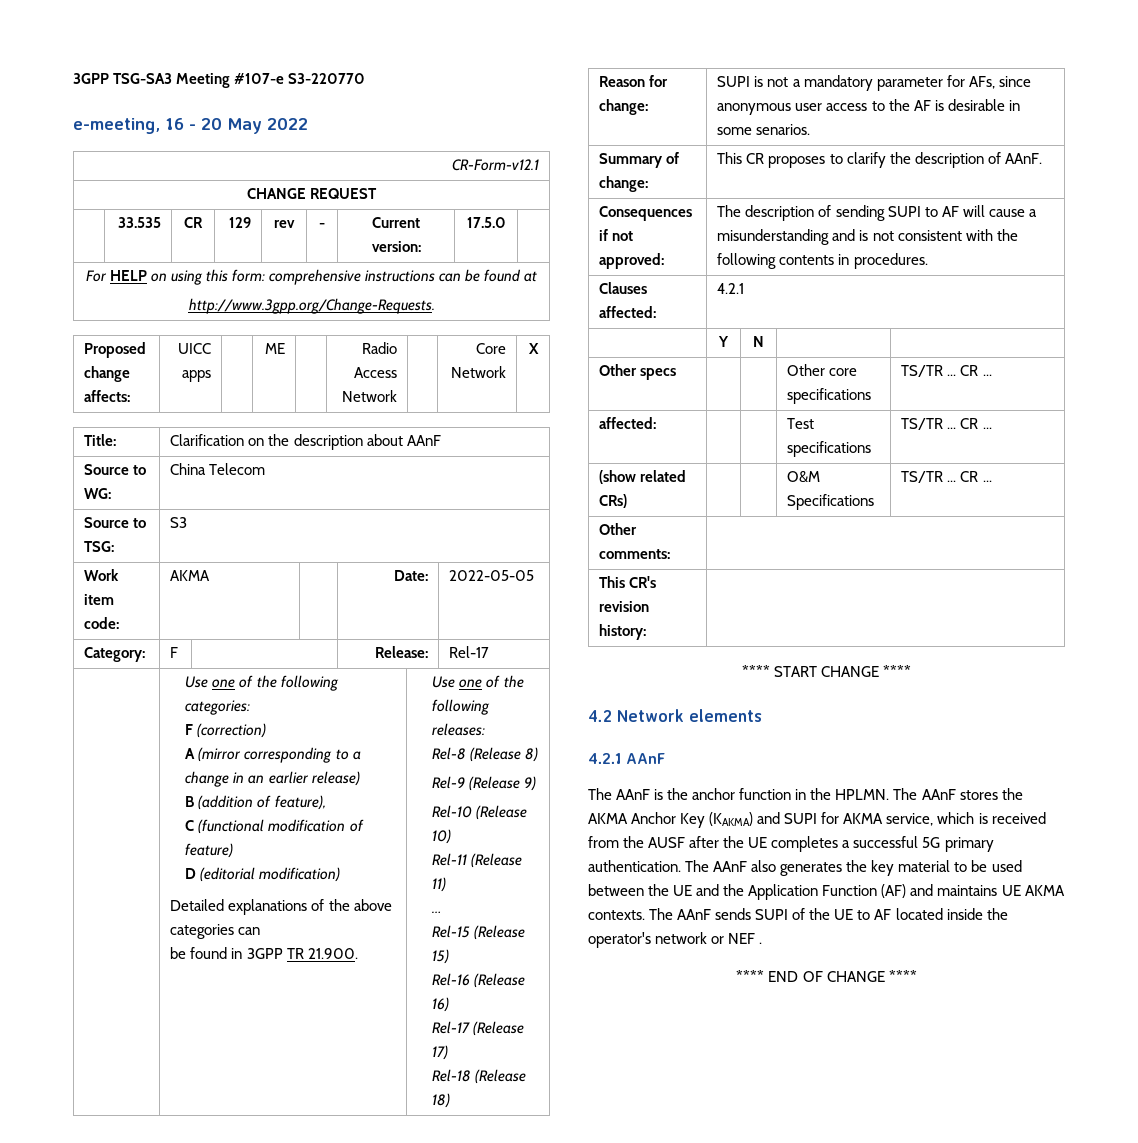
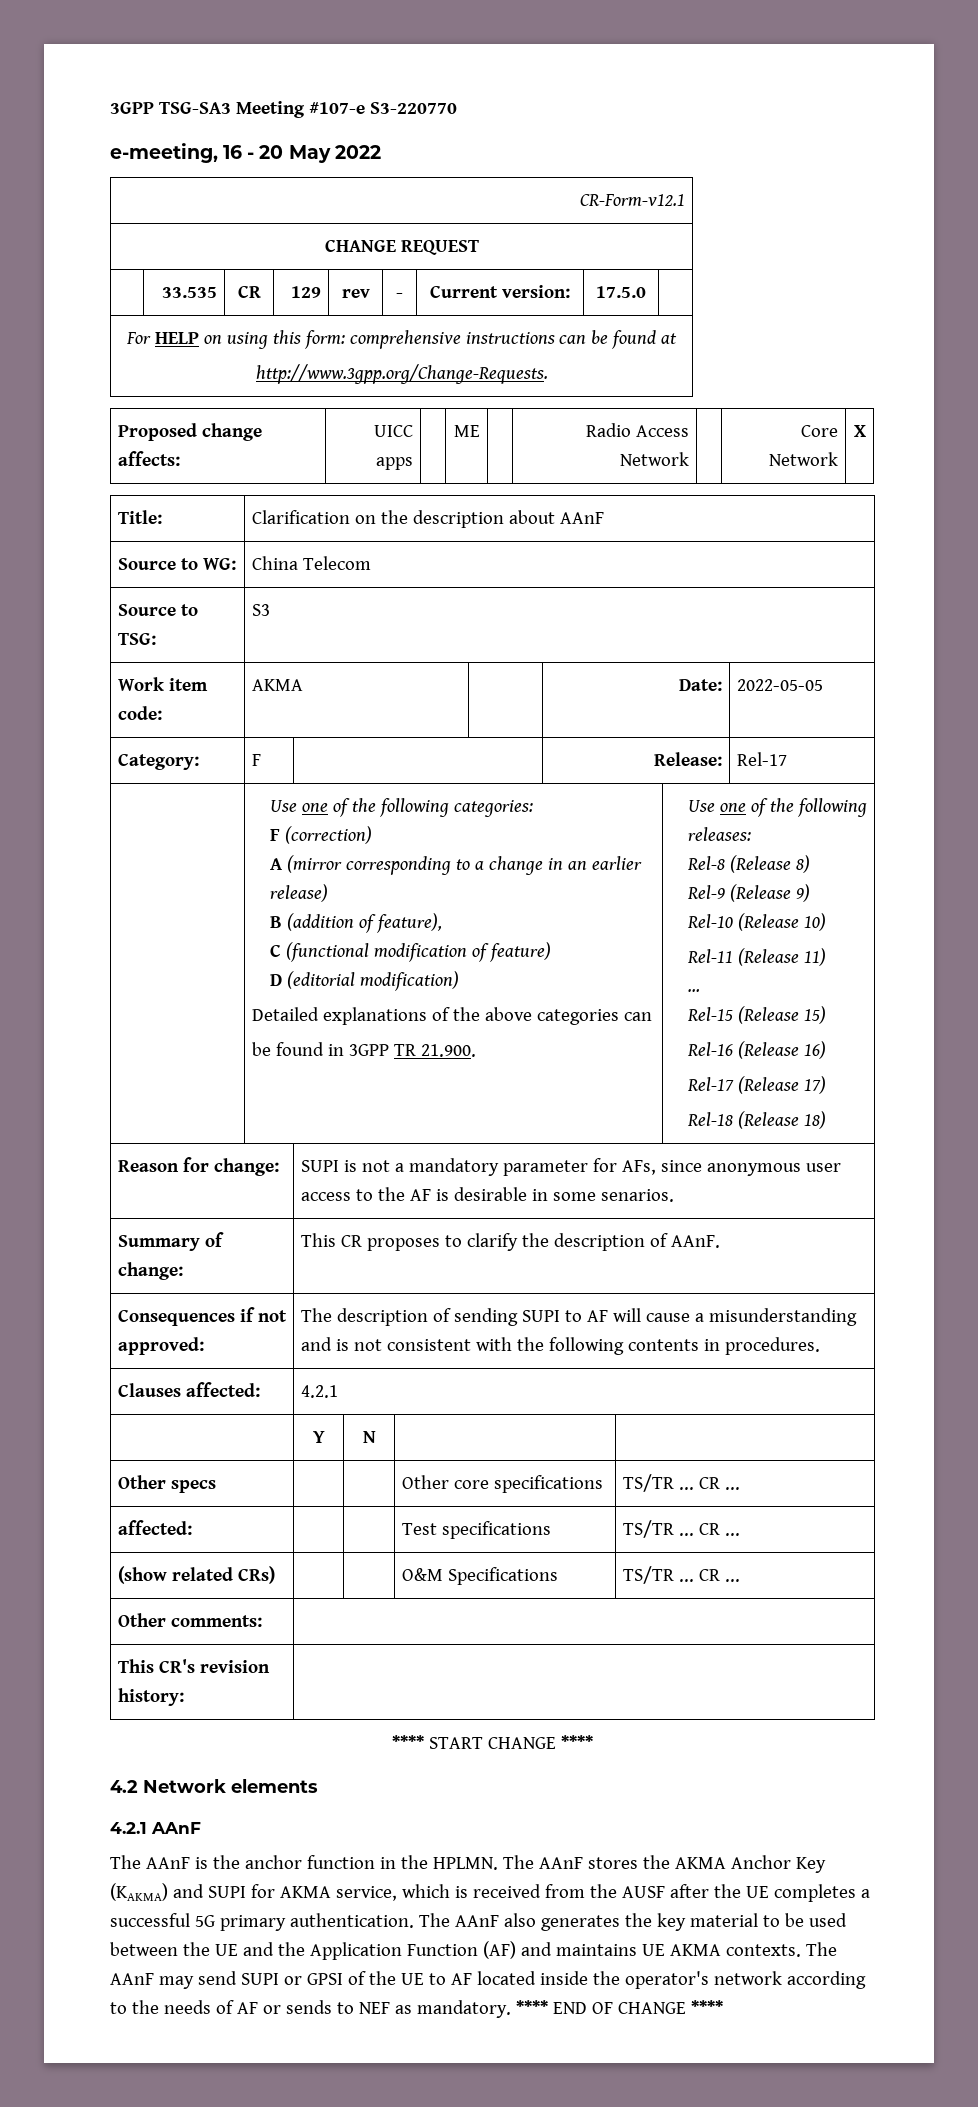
[715,908,789,920] sends SUPI -> [158,1971,343,1989] may send SUPI or GPSI
[711,933,763,944] or NEF . // -> [786,1971,866,1989] [110,2000,511,2018] according to the needs of AF or sends to NEF as mandatory.

